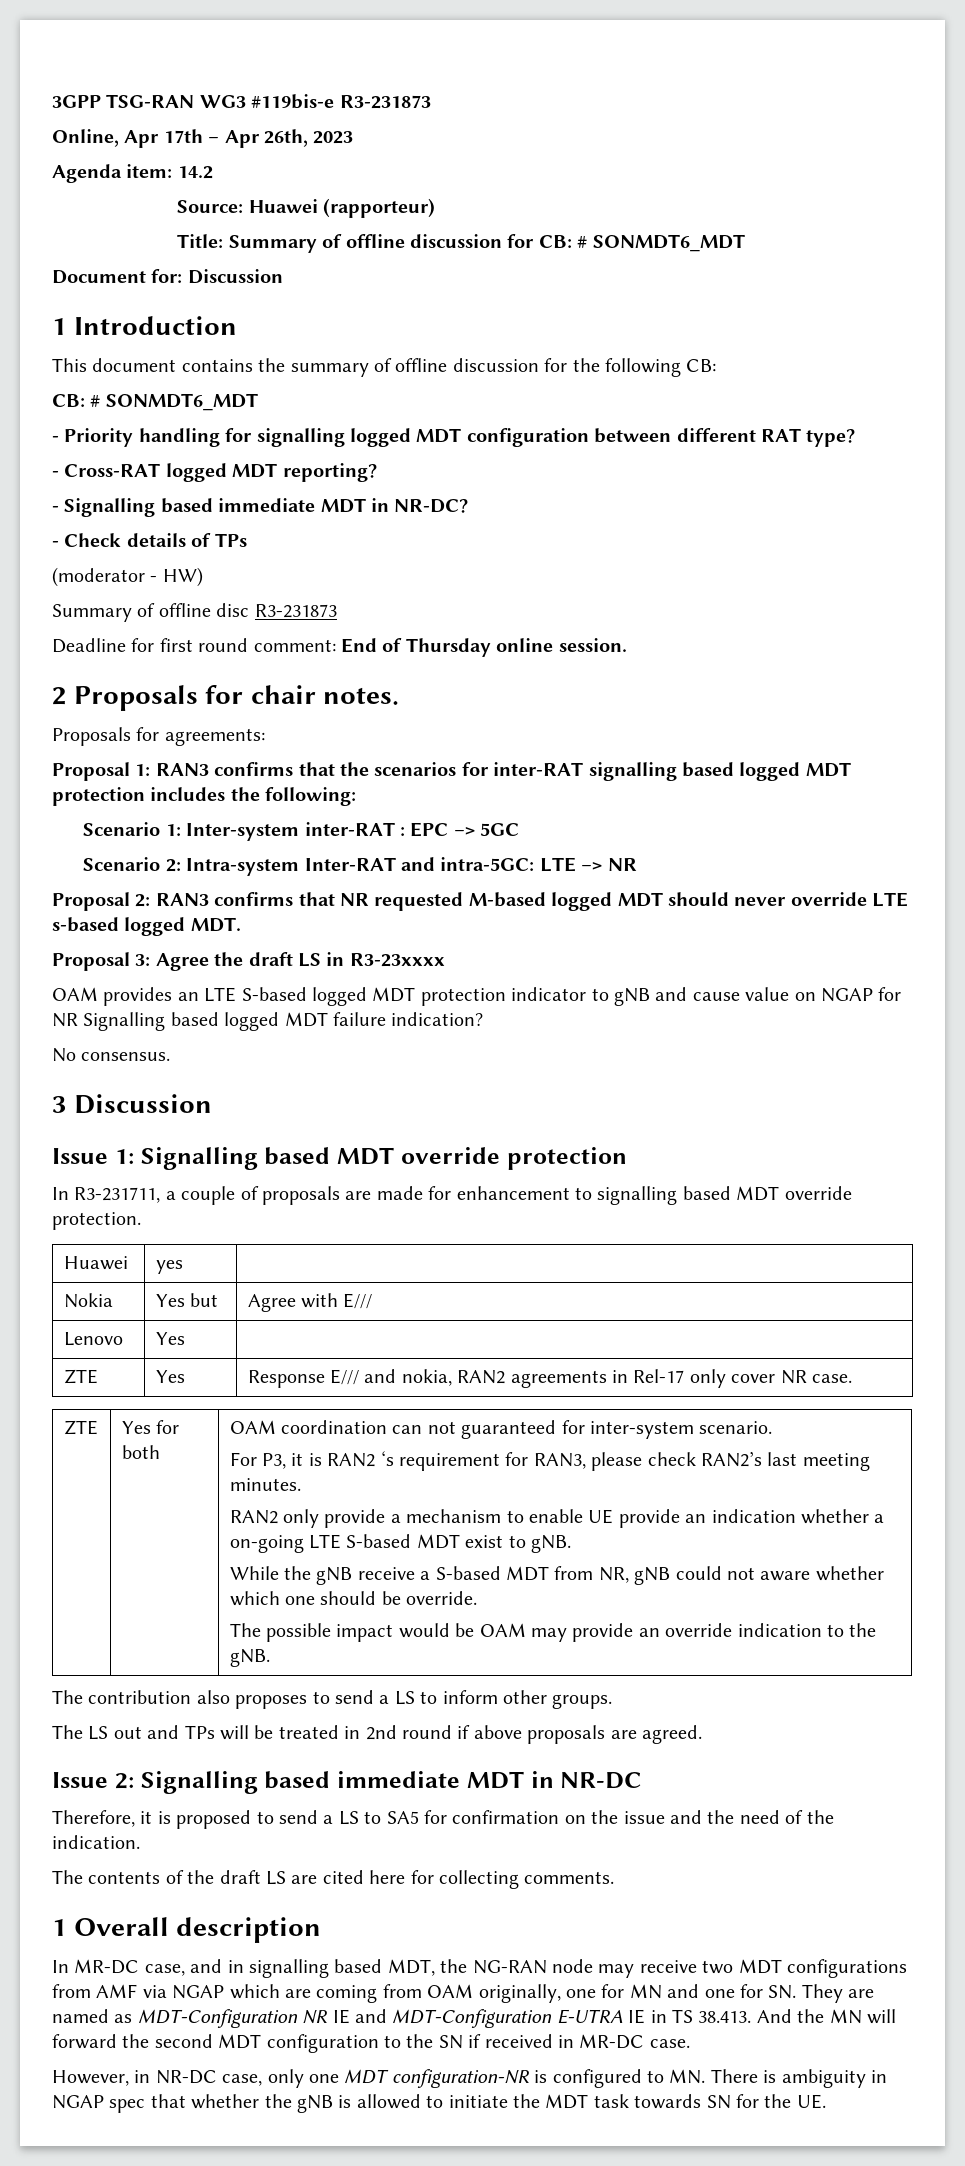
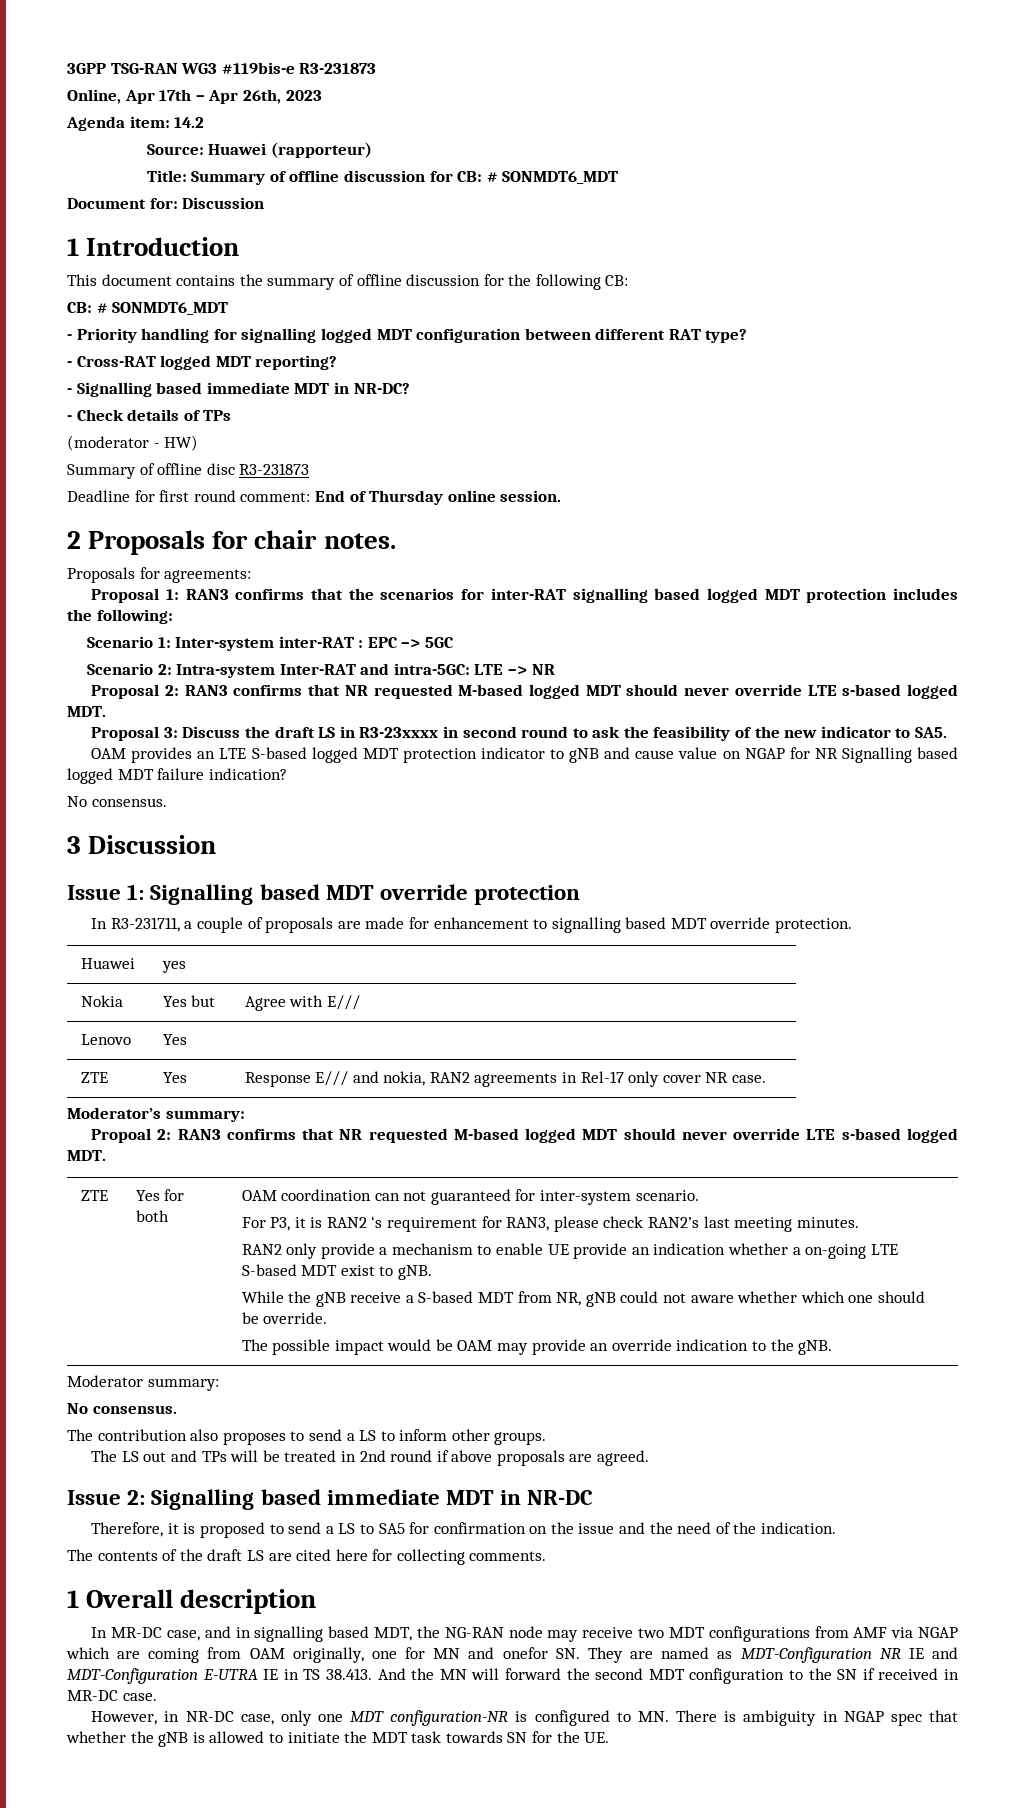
[155,953,209,971] Agree -> [182,726,241,738] Discuss
(445, 960) none -> [442,726,947,741] in second round to ask the feasibility of the new indicator to SA5.
(853, 1378) none -> [67,1107,245,1122] [91,1128,959,1143] [67,1150,106,1161] // Moderator’s summary: // Propoal 2: RAN3 confirms that NR requested M-based logged MDT should never override LTE s-based logged MDT.
(270, 1658) none -> [67,1375,219,1391] [67,1403,177,1414] // Moderator summary: // No consensus.
[704,1984,763,1998] one for -> [502,1647,548,1659] onefor

